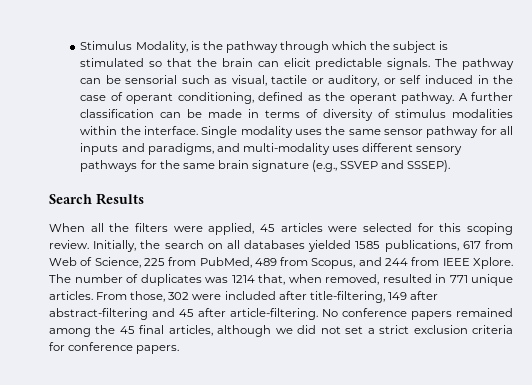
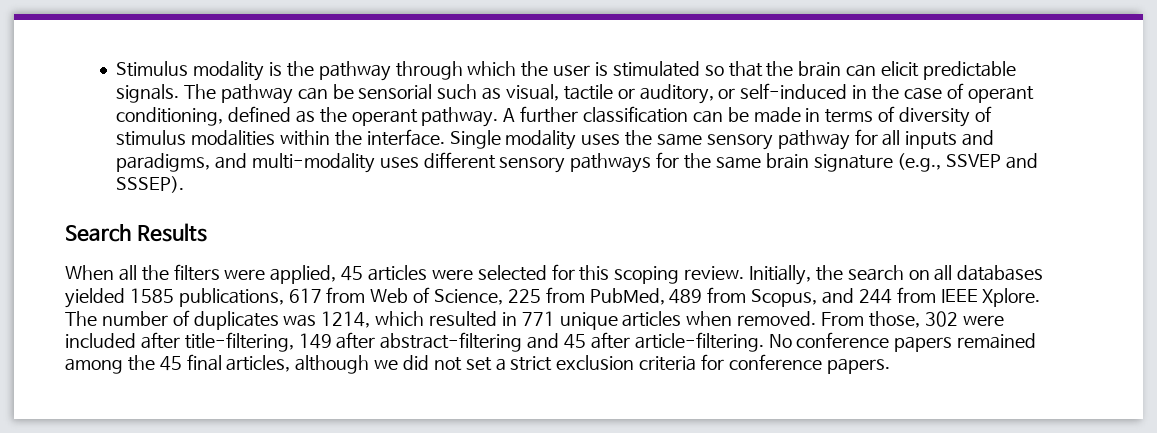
[135,41,188,53] Modality, -> [193,61,265,81] modality
[393,41,437,53] subject -> [553,65,591,76] user
[400,75,473,84] self induced -> [740,83,848,99] self-induced
[384,129,424,135] sensor -> [706,134,773,150] sensory
[231,274,379,285] 1214 that, when removed, -> [321,311,425,328] 1214, which
[49,291,93,300] articles. -> [622,311,817,327] articles when removed.

